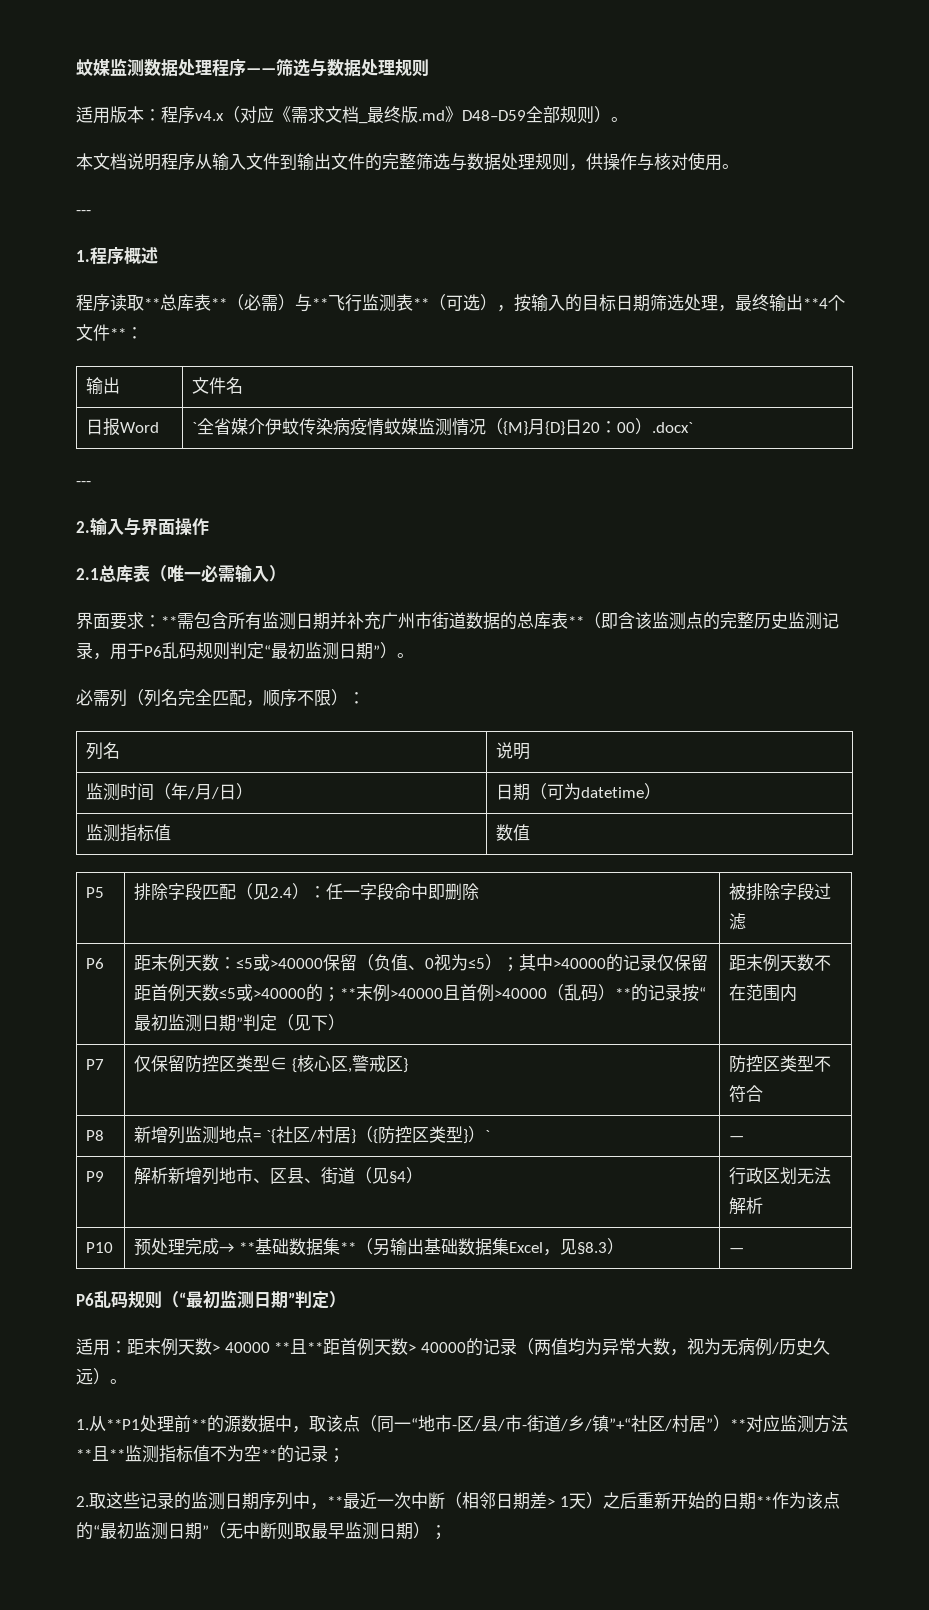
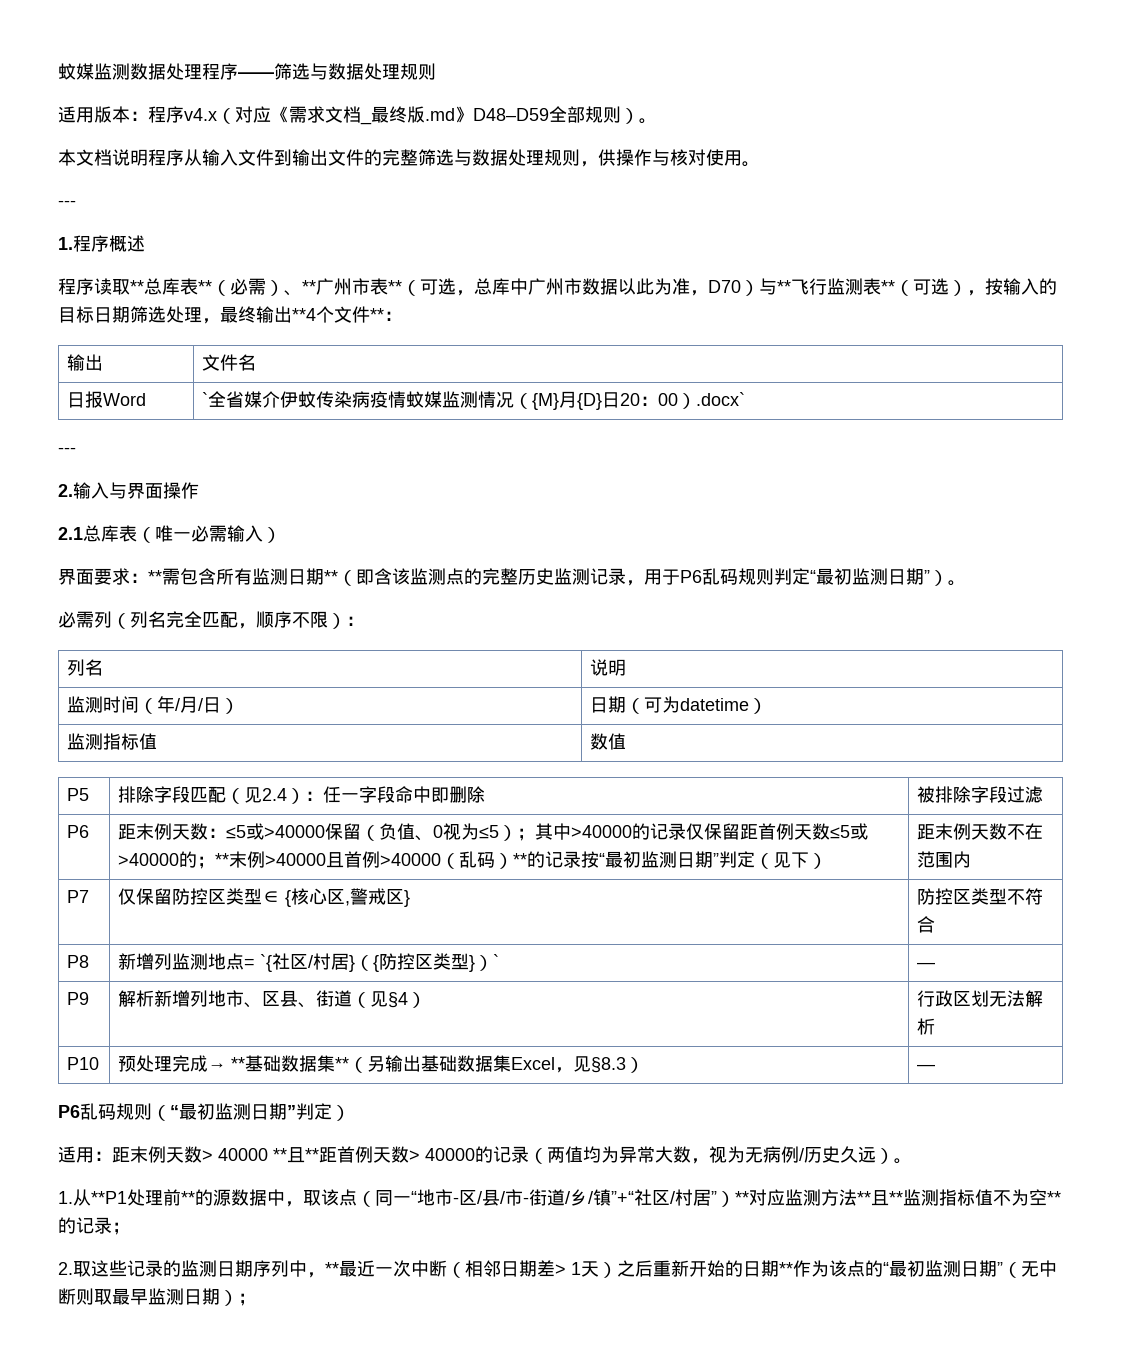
(295, 302) none -> [284,278,759,296] 、**广州市表**（可选，总库中广州市数据以此为准，D70）
[330,612,568,630] 并补充广州市街道数据的总库表 -> (324, 576) none

